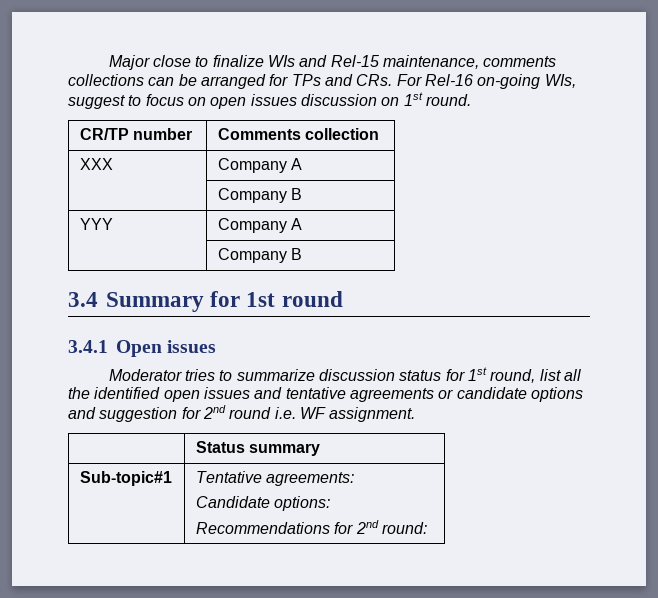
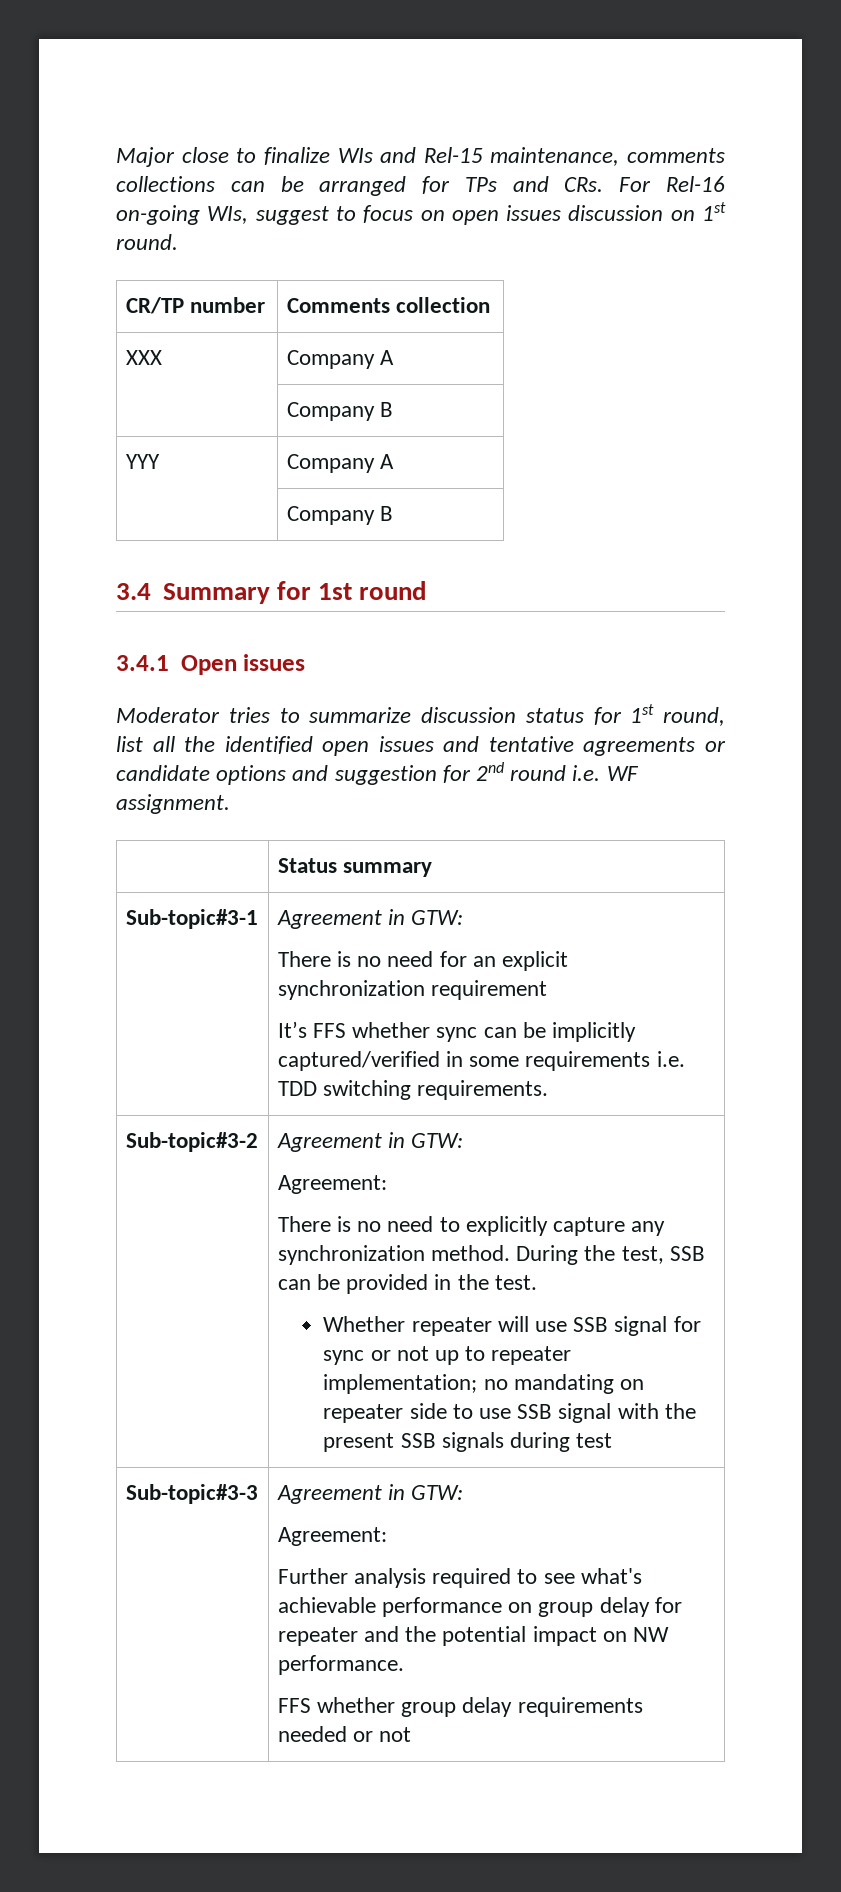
[79,471,172,486] [195,471,355,486] [195,496,331,511] [195,520,427,534] Sub-topic#1 | Tentative agreements: // Candidate options: // Recommendations for 2nd round: -> [125,909,258,929] [276,909,464,929] [277,951,569,971] [277,980,547,1000] [277,1021,637,1042] [277,1051,685,1071] [277,1080,549,1100] [125,1132,258,1152] [276,1132,464,1152] [277,1175,387,1194] [277,1216,666,1236] [277,1245,705,1265] [277,1274,537,1294] [323,1316,701,1336] [323,1346,572,1365] [323,1374,645,1394] [323,1403,696,1423] [323,1432,613,1452] [125,1484,258,1504] [276,1484,464,1504] [277,1527,387,1546] [277,1568,642,1588] [277,1597,682,1617] [277,1626,670,1646] [277,1655,404,1675] [277,1697,643,1717] [277,1726,412,1742] Sub-topic#3-1 | Agreement in GTW: // There is no need for an explicit synchronization requirement // It’s FFS whether sync can be implicitly captured/verified in some requirements i.e. TDD switching requirements. // Sub-topic#3-2 | Agreement in GTW: // Agreement: // There is no need to explicitly capture any synchronization method. During the test, SSB can be provided in the test. // Whether repeater will use SSB signal for sync or not up to repeater implementation; no mandating on repeater side to use SSB signal with the present SSB signals during test // Sub-topic#3-3 | Agreement in GTW: // Agreement: // Further analysis required to see what's achievable performance on group delay for repeater and the potential impact on NW performance. // FFS whether group delay requirements needed or not

